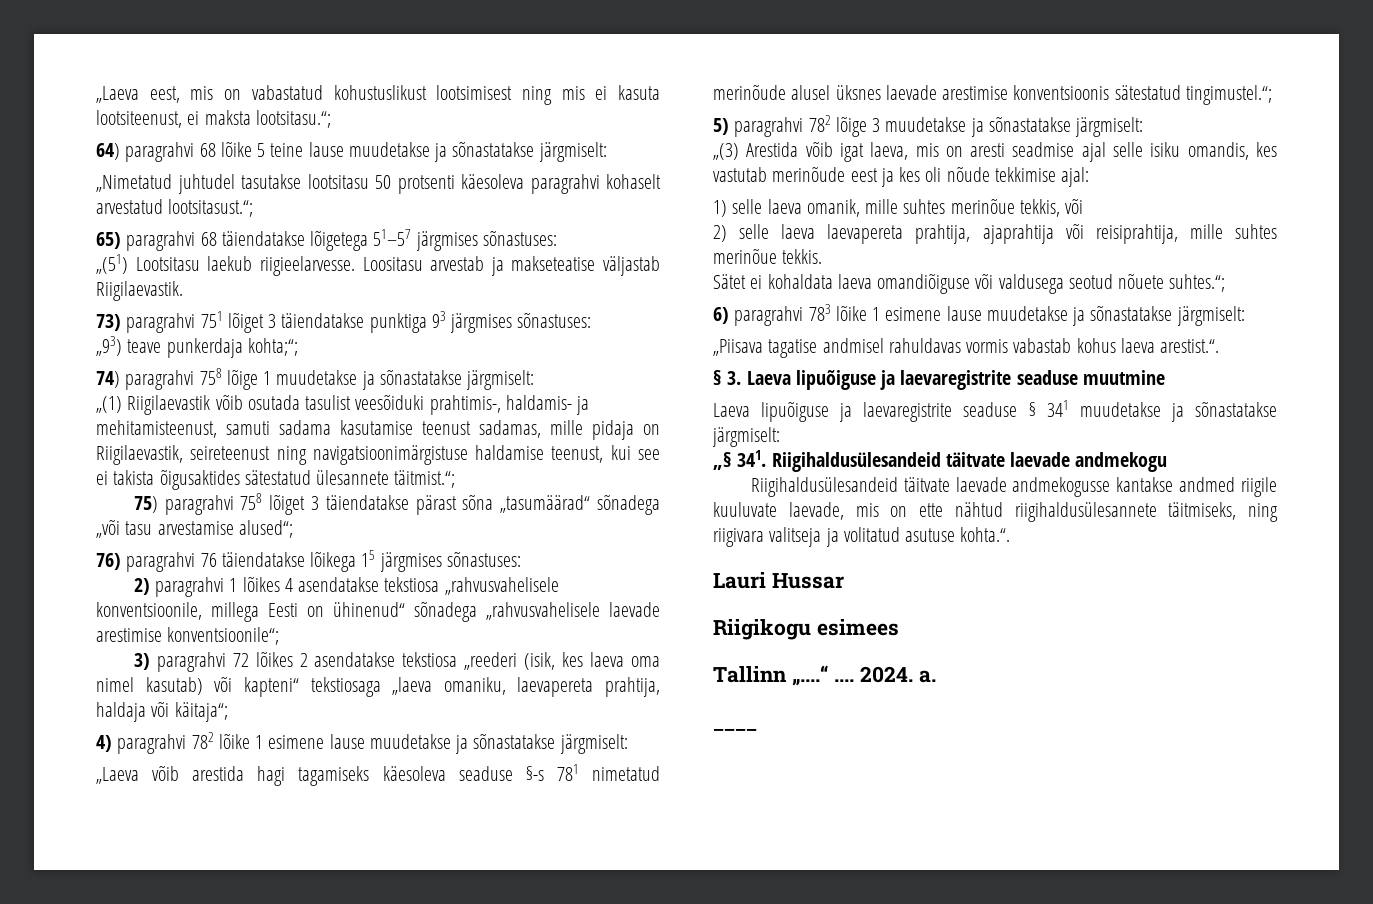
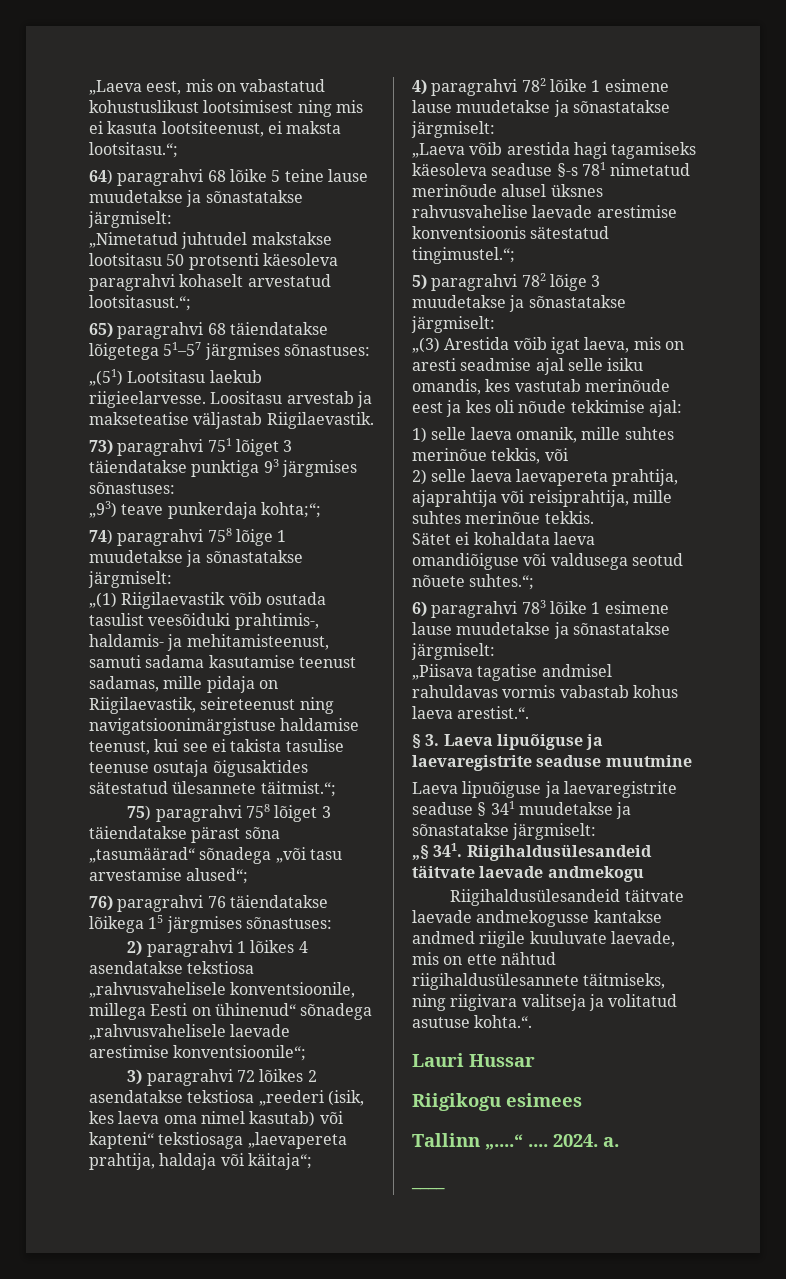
[241,174,301,189] tasutakse -> [251,232,332,245] makstakse
(155, 477) none -> [285,739,344,752] [89,760,209,777] tasulise teenuse osutaja
[392,677,594,697] „laeva omaniku, laevapereta -> [247,1132,347,1149] „laevapereta
(881, 92) none -> [412,205,528,218] rahvusvahelise

